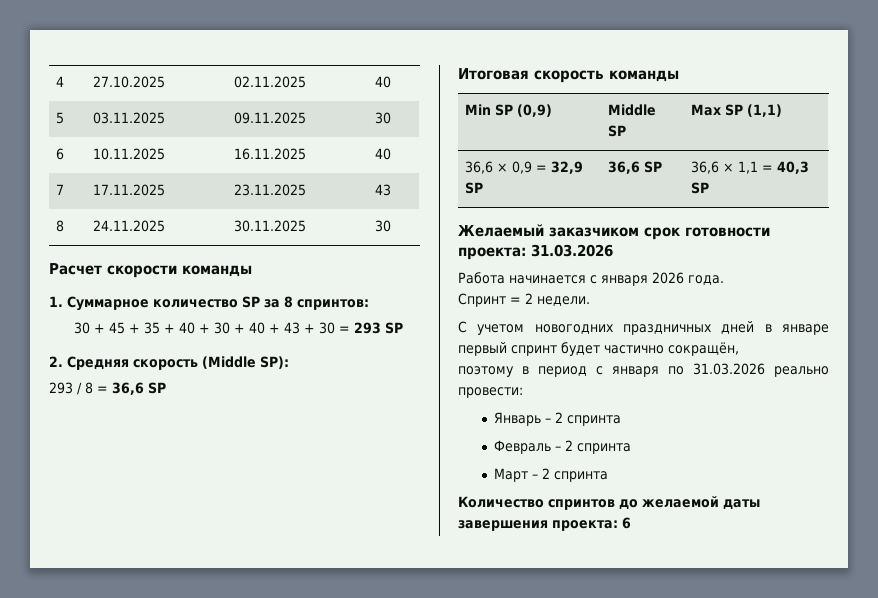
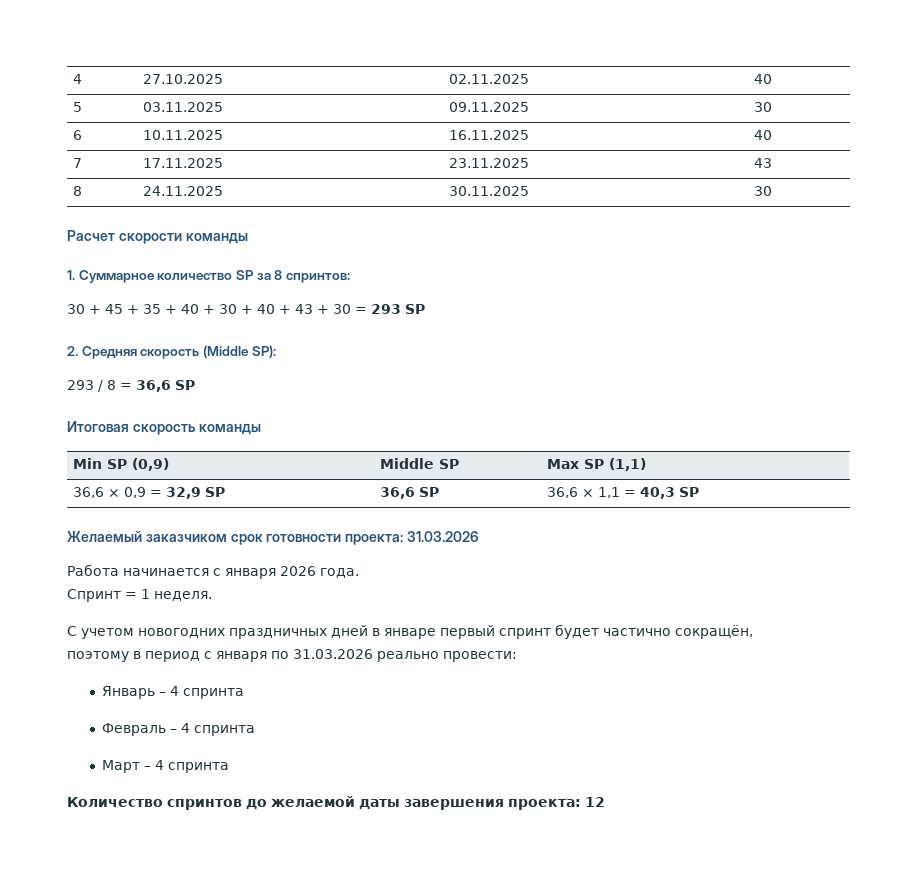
[525,293,590,306] 2 недели. -> [141,589,212,601] 1 неделя.
[554,412,563,423] 2 -> [169,686,179,696] 4
[564,440,573,451] 2 -> [180,723,190,733] 4
[541,468,550,479] 2 -> [154,760,164,770] 4
[622,517,631,529] 6 -> [585,797,605,807] 12

